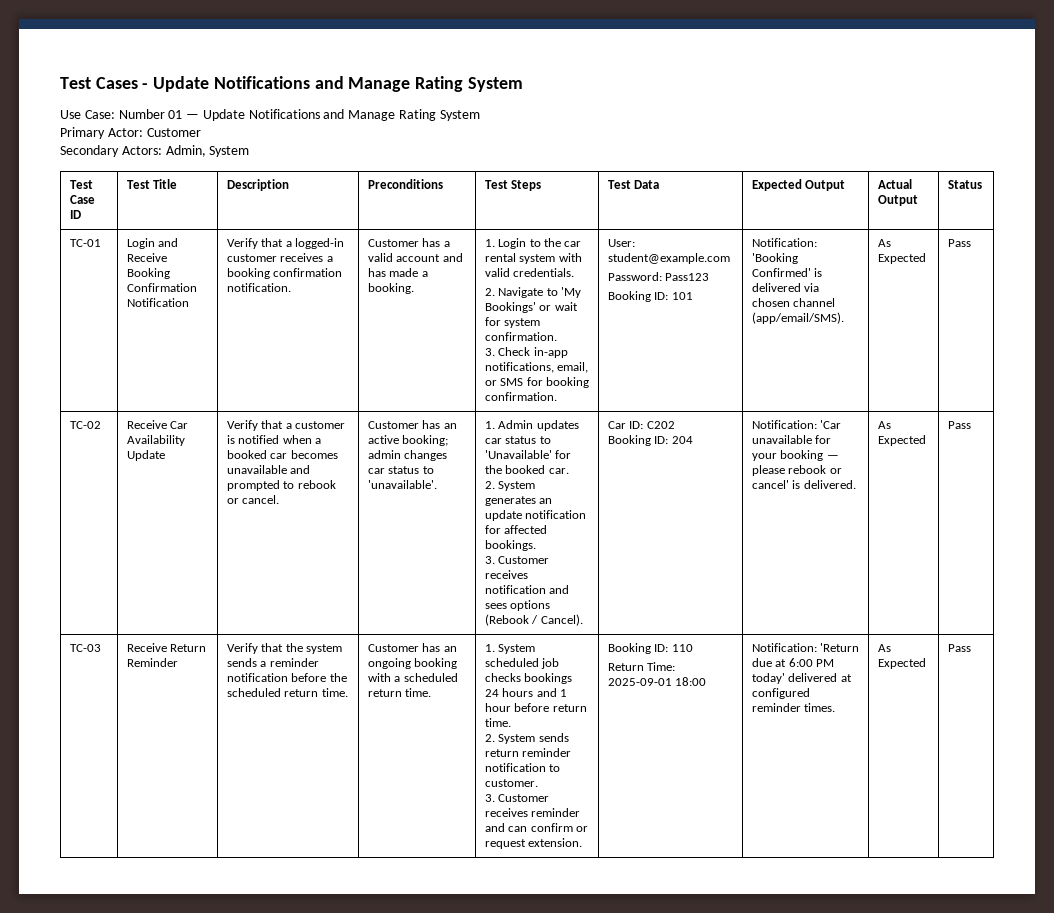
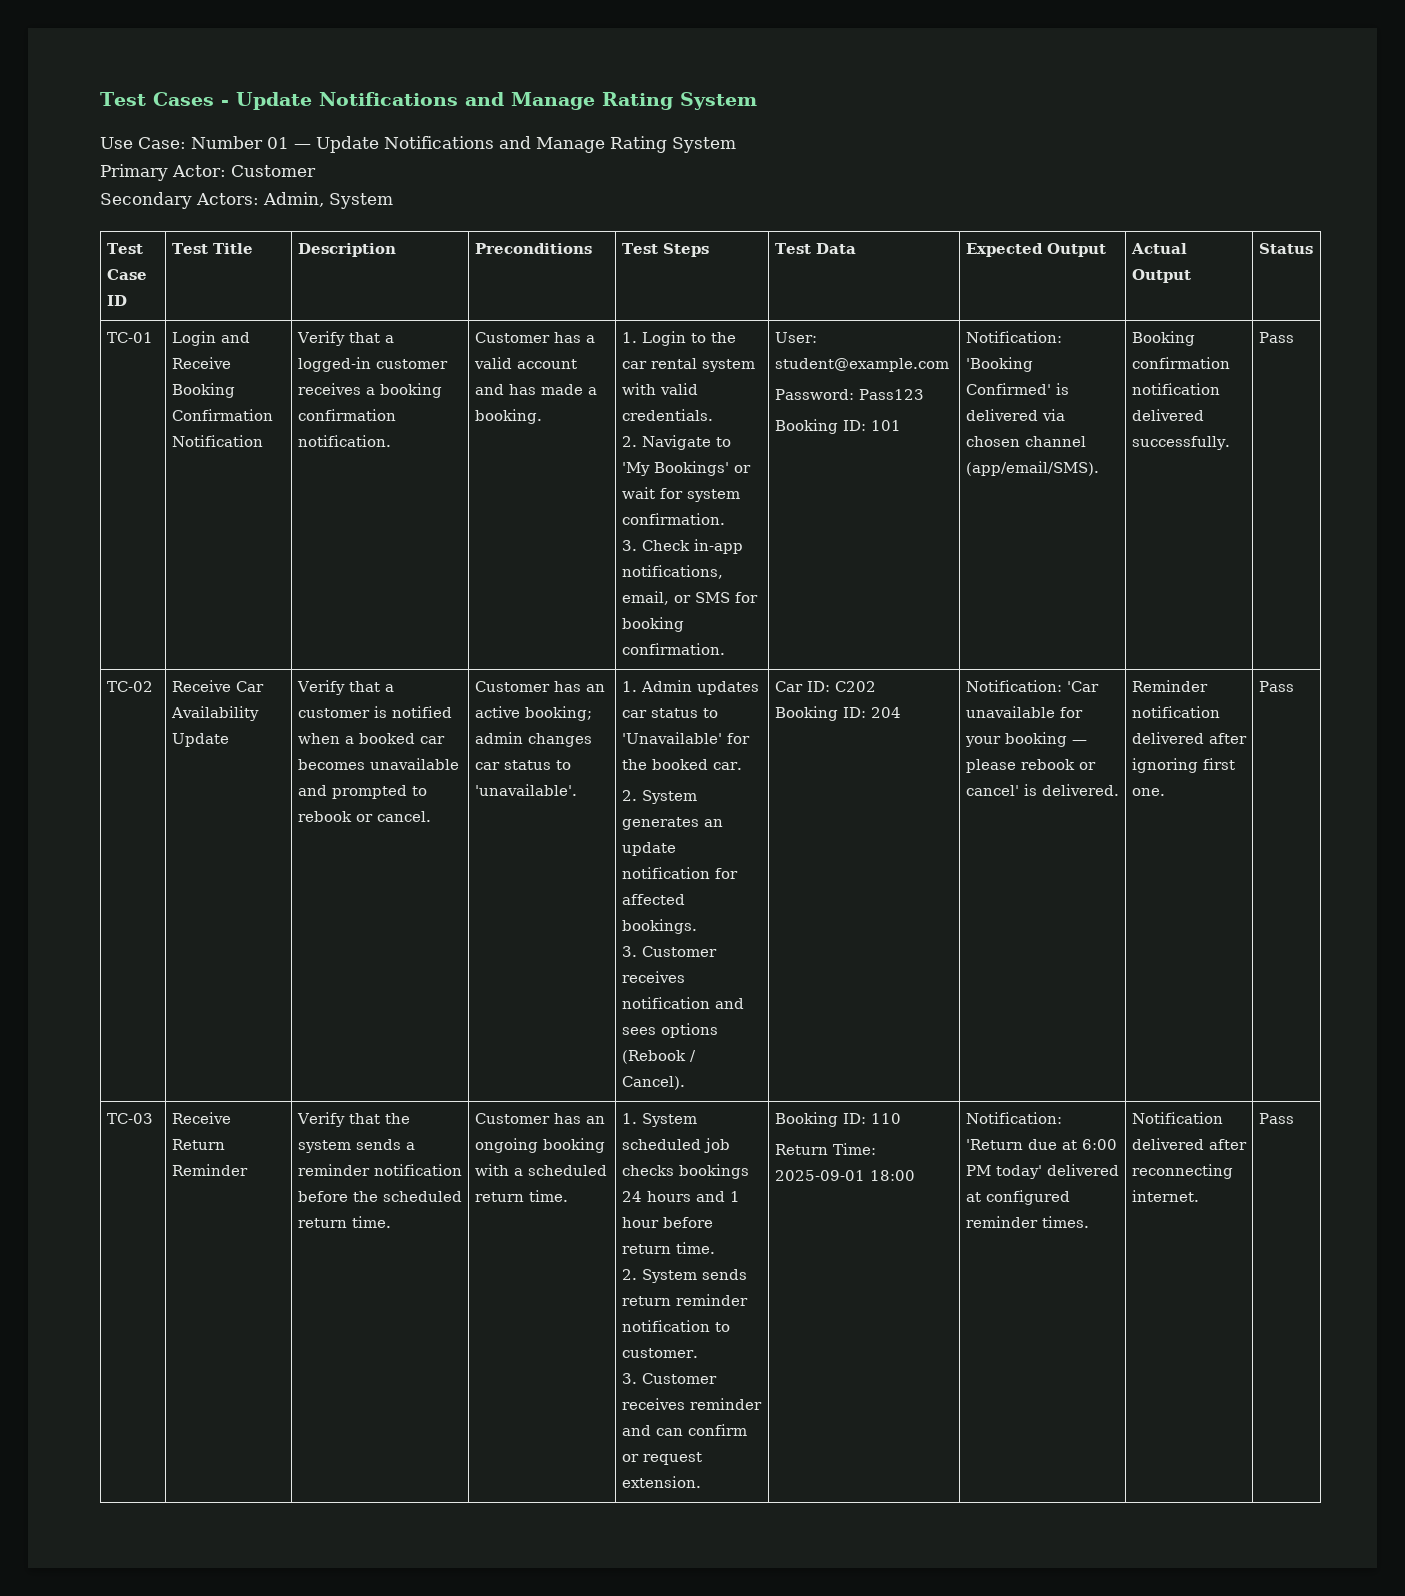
[877,239,891,247] [877,253,926,264] As Expected -> [1131,331,1195,346] [1131,357,1230,369] [1131,383,1220,395] [1131,409,1204,421] [1131,436,1230,450] Booking confirmation notification delivered successfully.
[877,421,891,429] [877,435,926,446] As Expected -> [1131,680,1208,692] [1131,706,1220,718] [1131,732,1247,744] [1131,758,1235,773] [1131,788,1165,796] Reminder notification delivered after ignoring first one.
[877,644,891,652] [877,658,926,669] As Expected -> [1131,1112,1223,1124] [1131,1138,1247,1150] [1131,1164,1233,1179] [1131,1190,1199,1202] Notification delivered after reconnecting internet.

